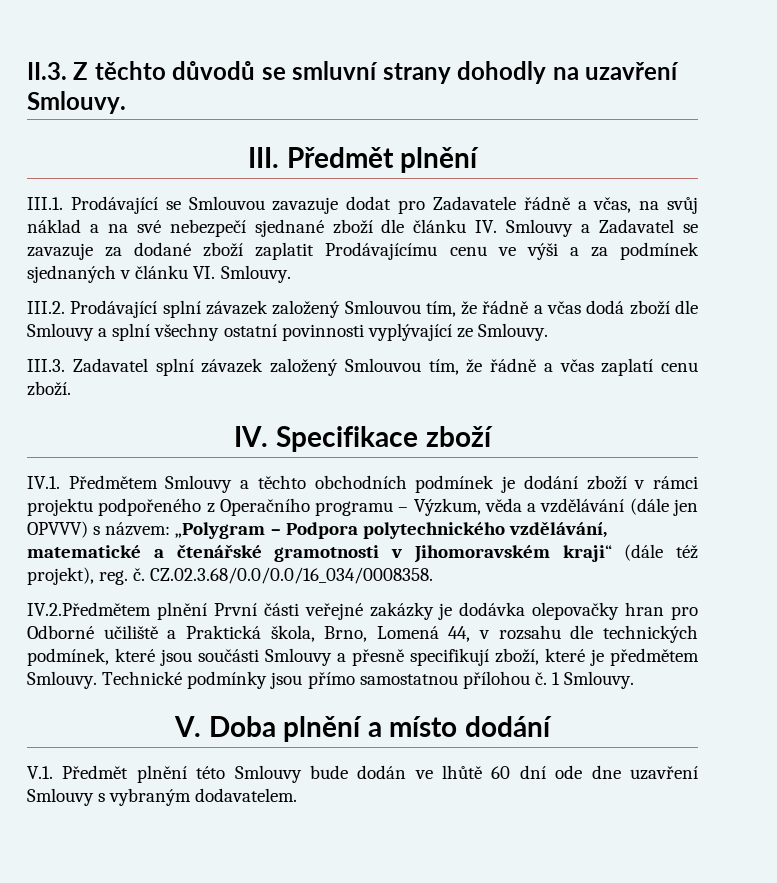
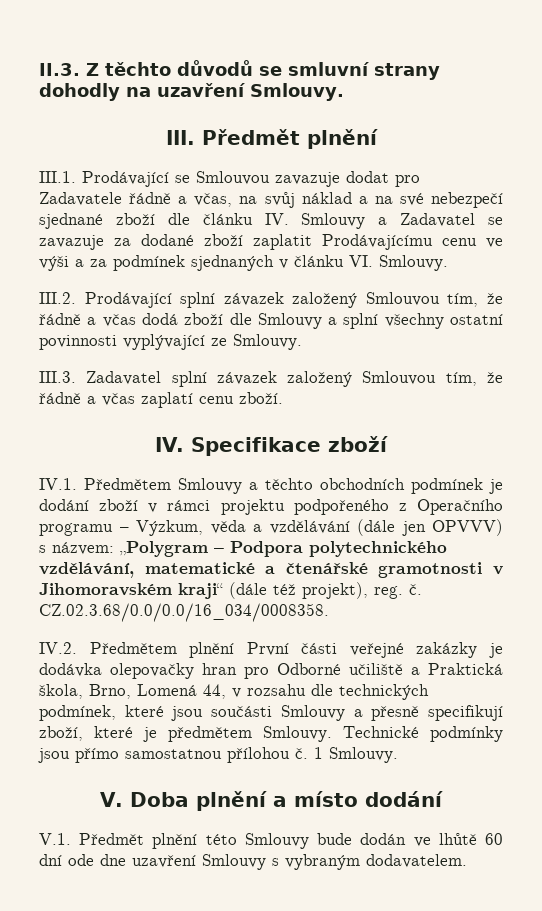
[27,602,151,616] IV.2.Předmětem -> [39,642,177,654] IV.2. Předmětem

